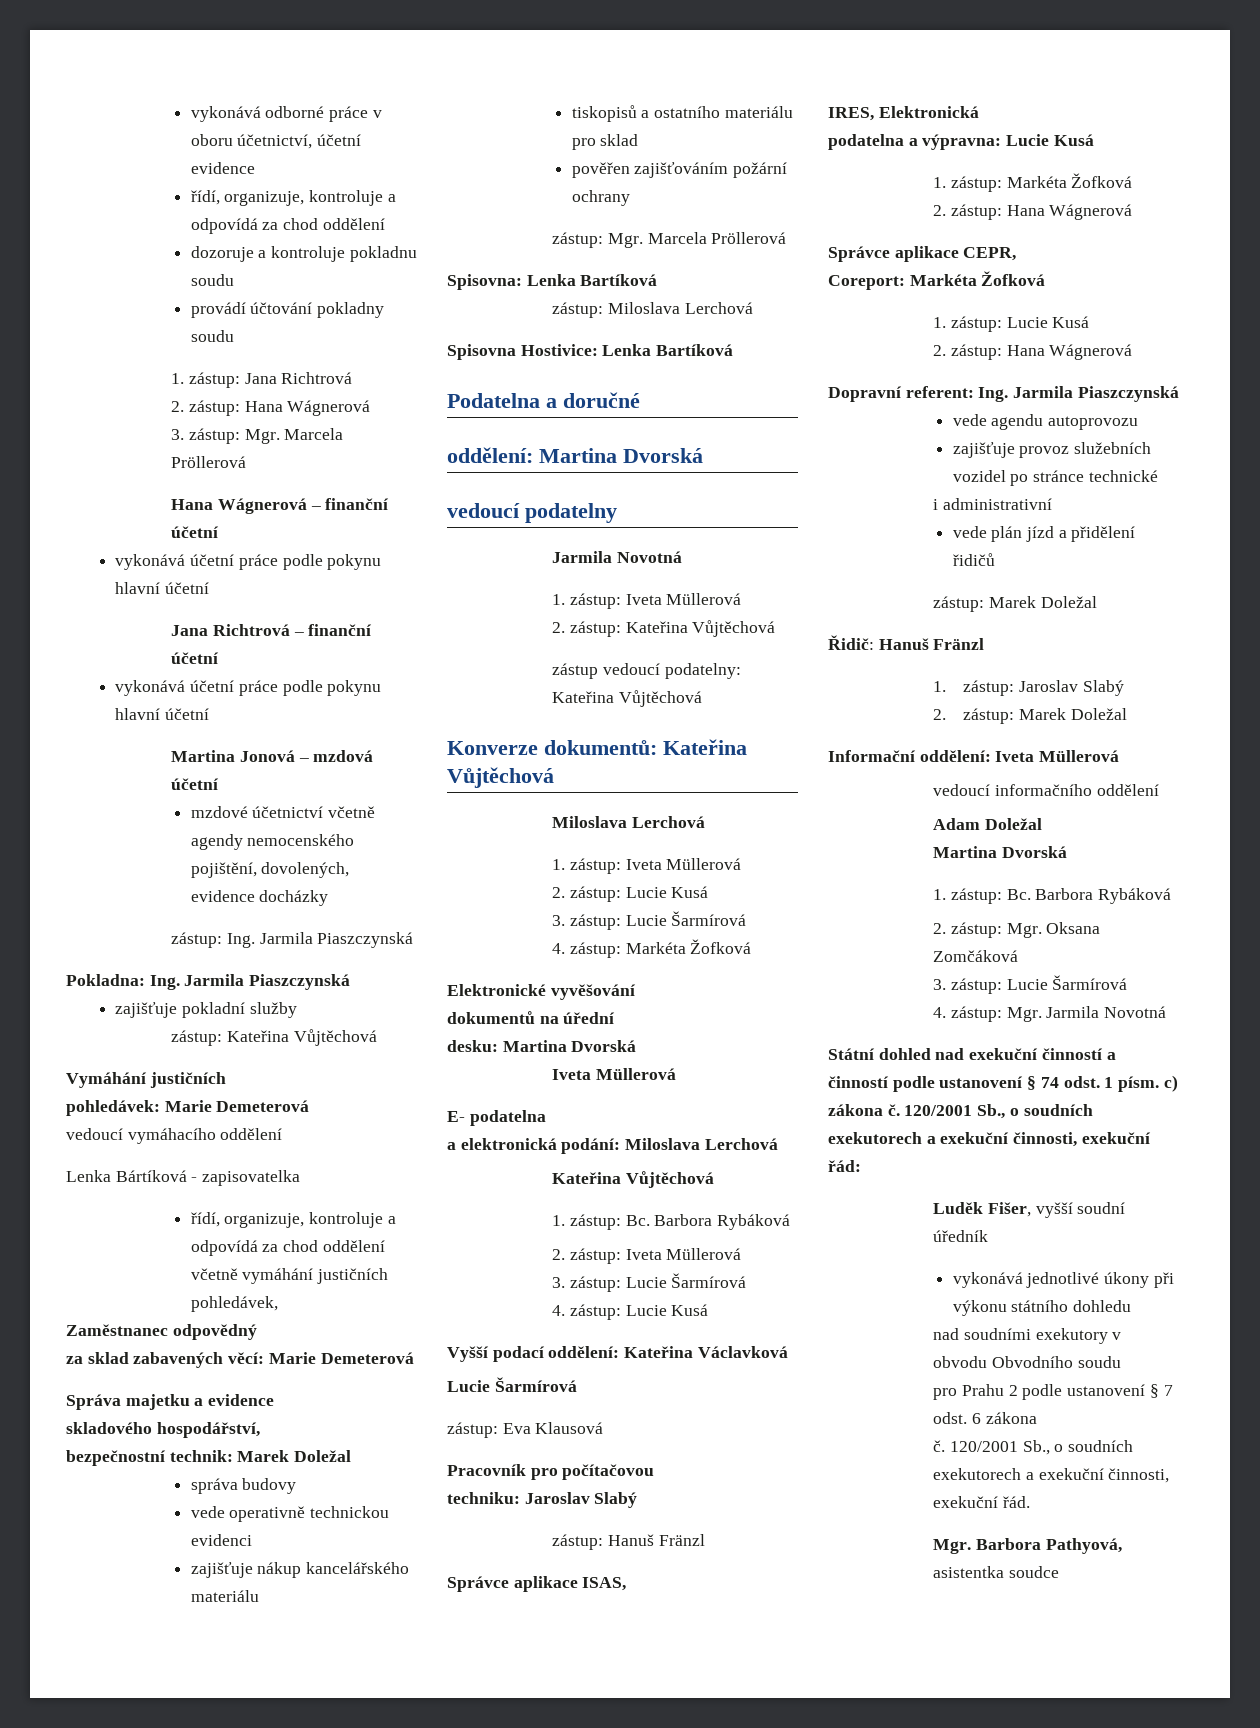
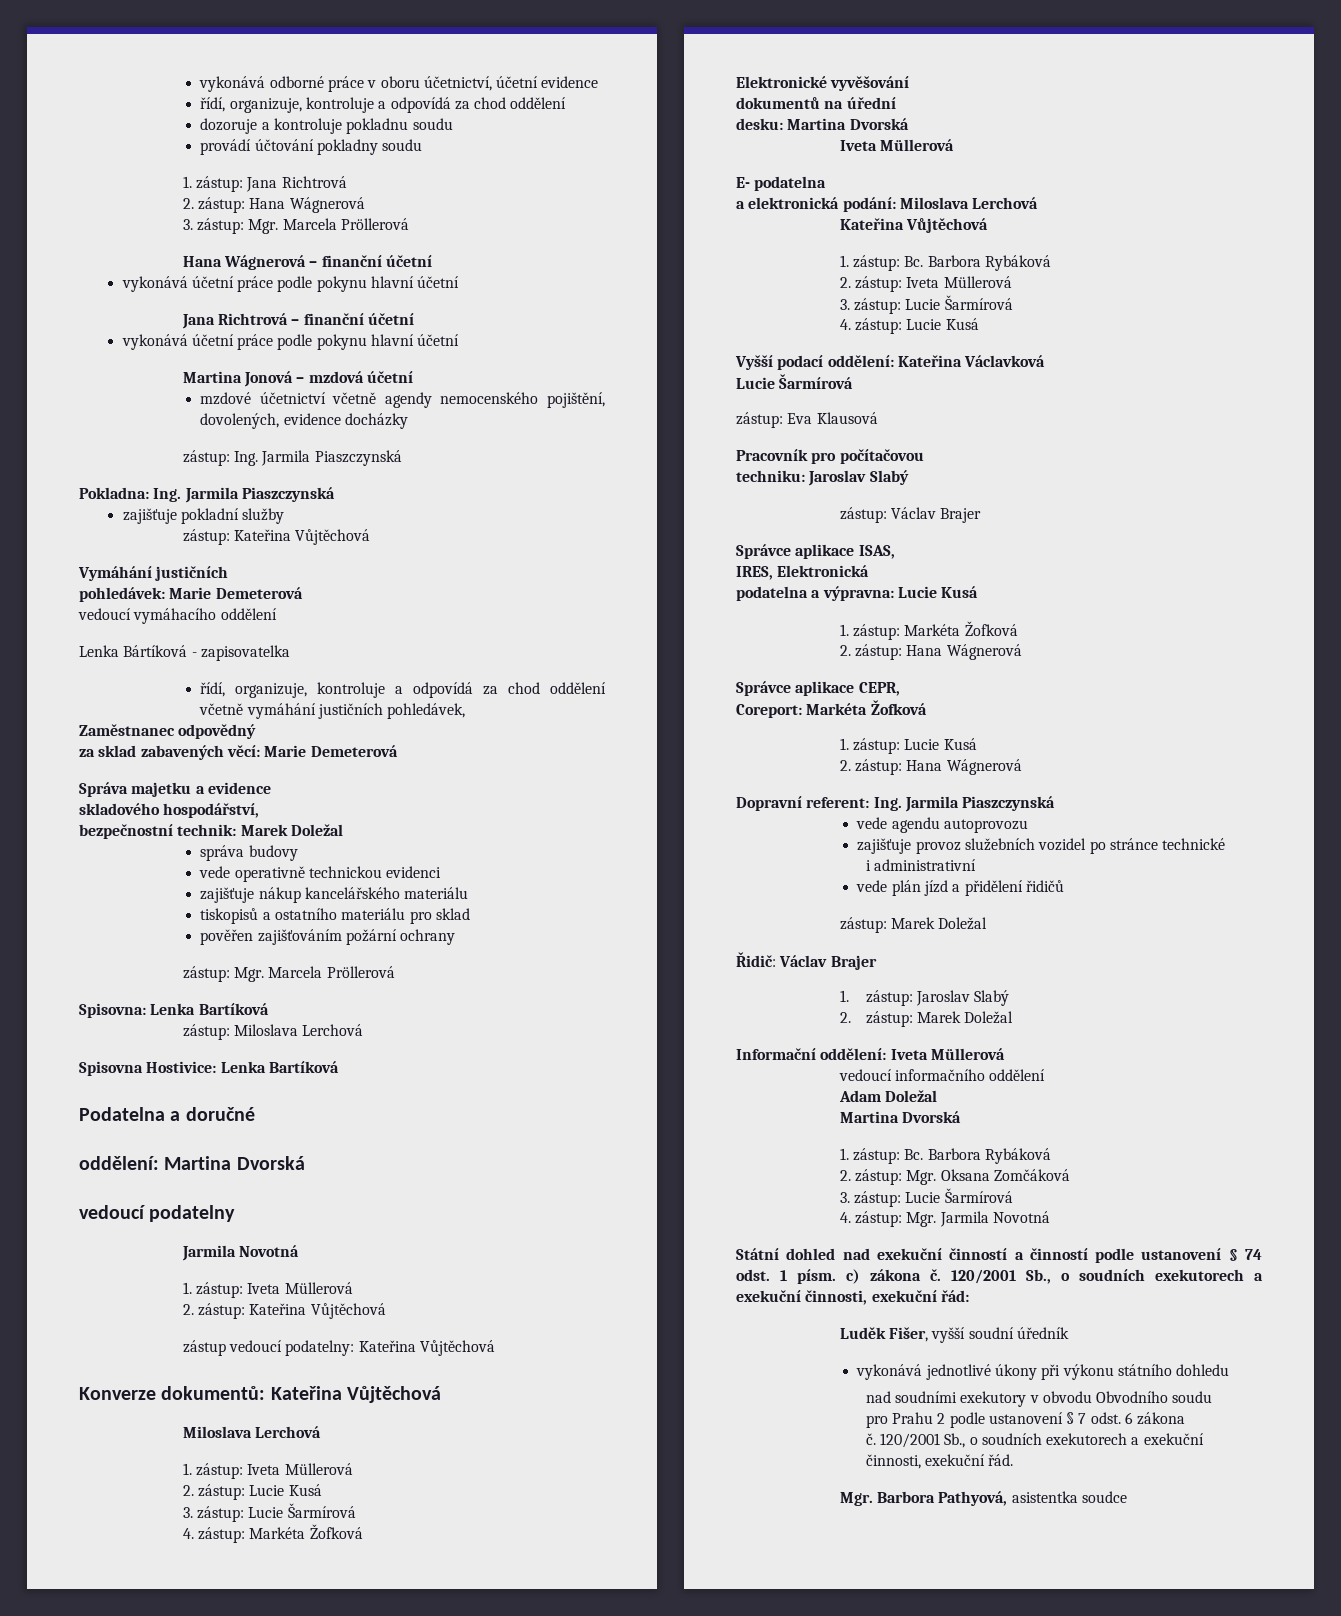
[608,1534,705,1546] Hanuš Fränzl -> [890,507,982,523] Václav Brajer
[878,638,985,650] Hanuš Fränzl -> [779,955,877,970] Václav Brajer

